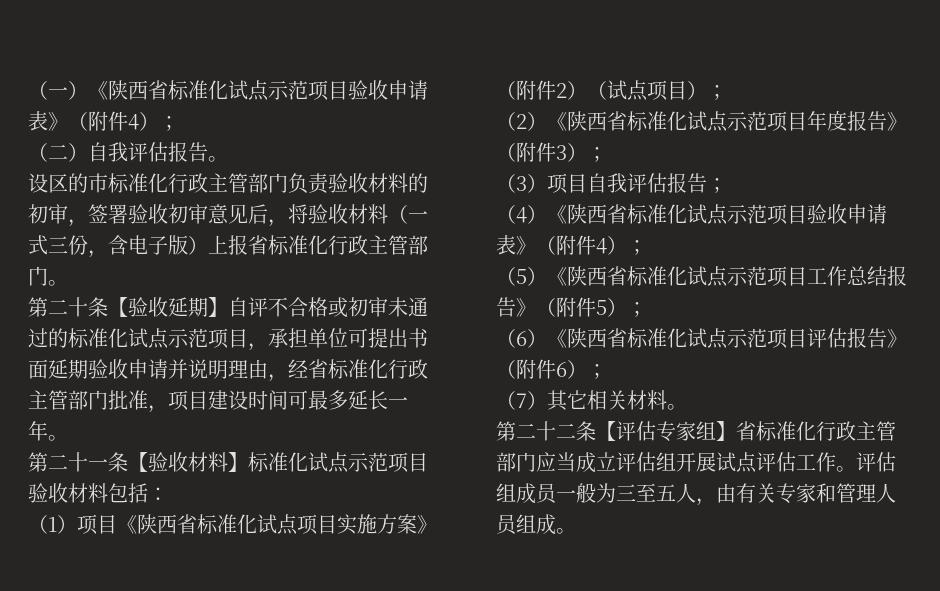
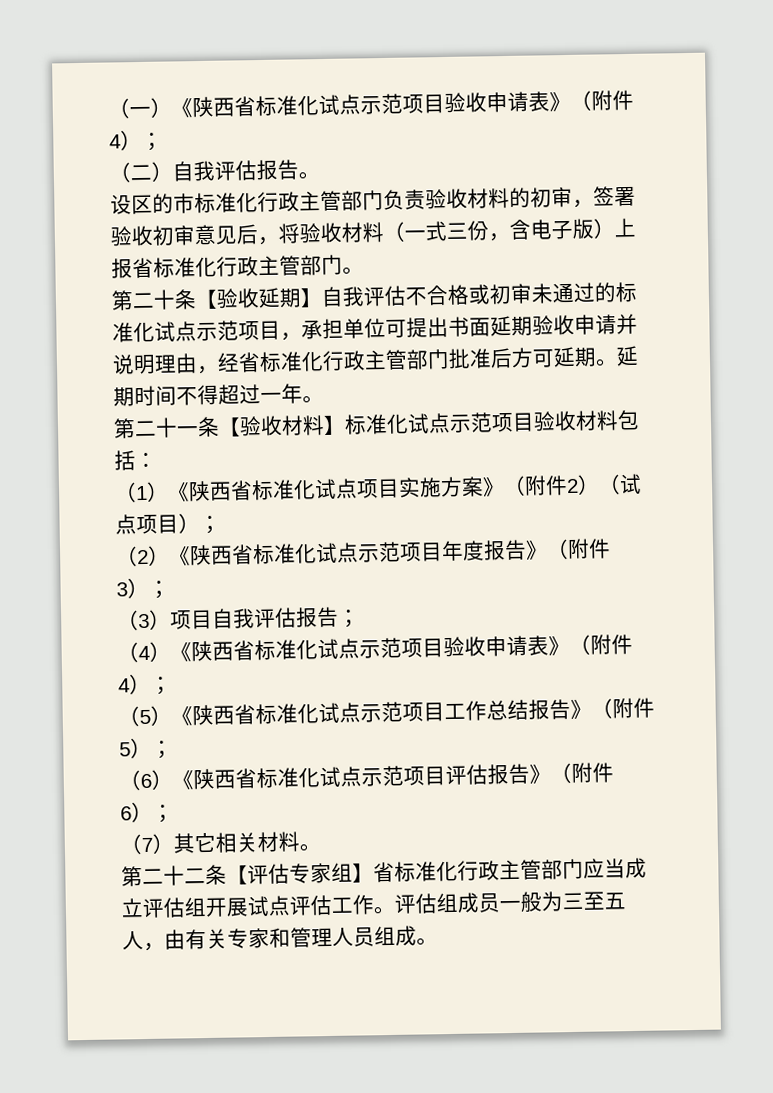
[248,297,268,317] 评 -> [342,285,407,307] 我评估
[148,390,388,413] ，项目建设时间可最多延长 -> [490,345,639,369] [113,384,261,407] 后方可延期。延期时间不得超过
[77,514,117,535] 项目 -> (169, 491) none

